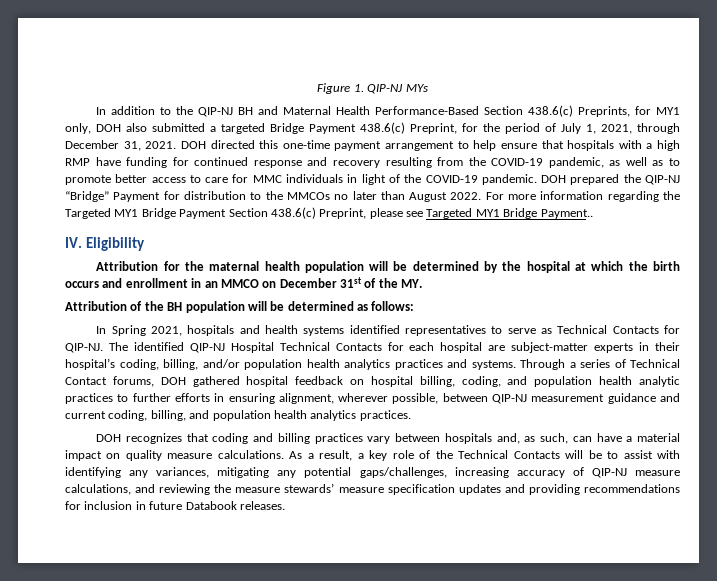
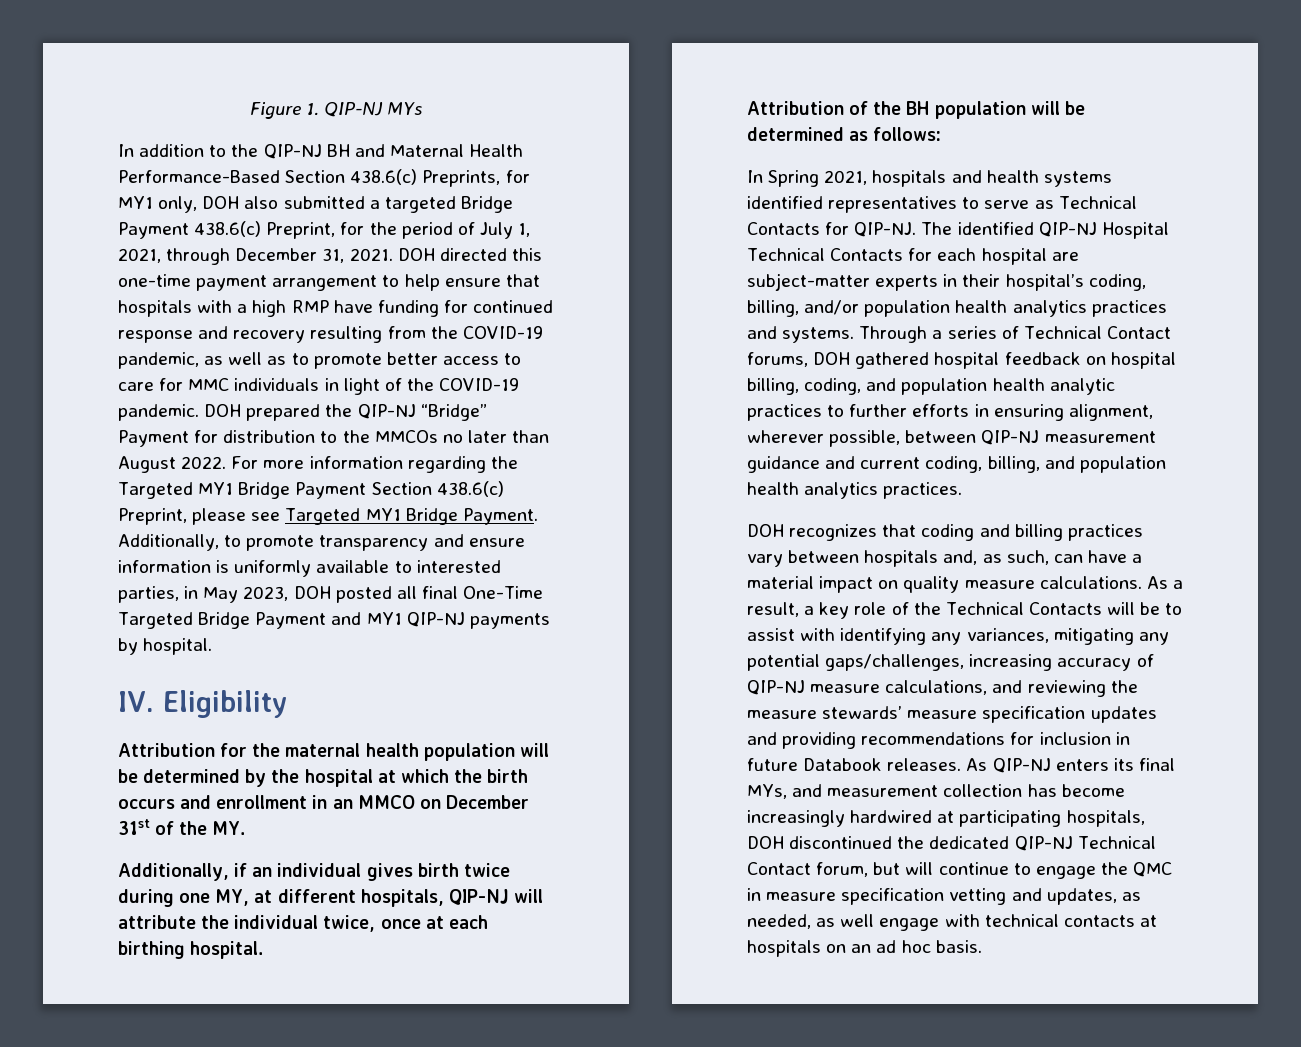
[540,209,593,219] Payment.. -> [462,508,538,525] [118,534,525,551] [118,560,501,577] [118,586,544,603] [118,612,550,629] [118,638,213,655] Payment. Additionally, to promote transparency and ensure information is uniformly available to interested parties, in May 2023, DOH posted all final One-Time Targeted Bridge Payment and MY1 QIP-NJ payments by hospital.
(423, 283) none -> [118,863,510,881] [118,889,543,907] [118,915,488,932] [118,941,264,959] // Additionally, if an individual gives birth twice during one MY, at different hospitals, QIP-NJ will attribute the individual twice, once at each birthing hospital.
(285, 505) none -> [966,758,1175,773] [747,784,1125,799] [747,810,1145,827] [747,836,1156,851] [747,862,1173,879] [747,888,1141,905] [747,914,1157,931] [747,940,982,957] As QIP-NJ enters its final MYs, and measurement collection has become increasingly hardwired at participating hospitals, DOH discontinued the dedicated QIP-NJ Technical Contact forum, but will continue to engage the QMC in measure specification vetting and updates, as needed, as well engage with technical contacts at hospitals on an ad hoc basis.

